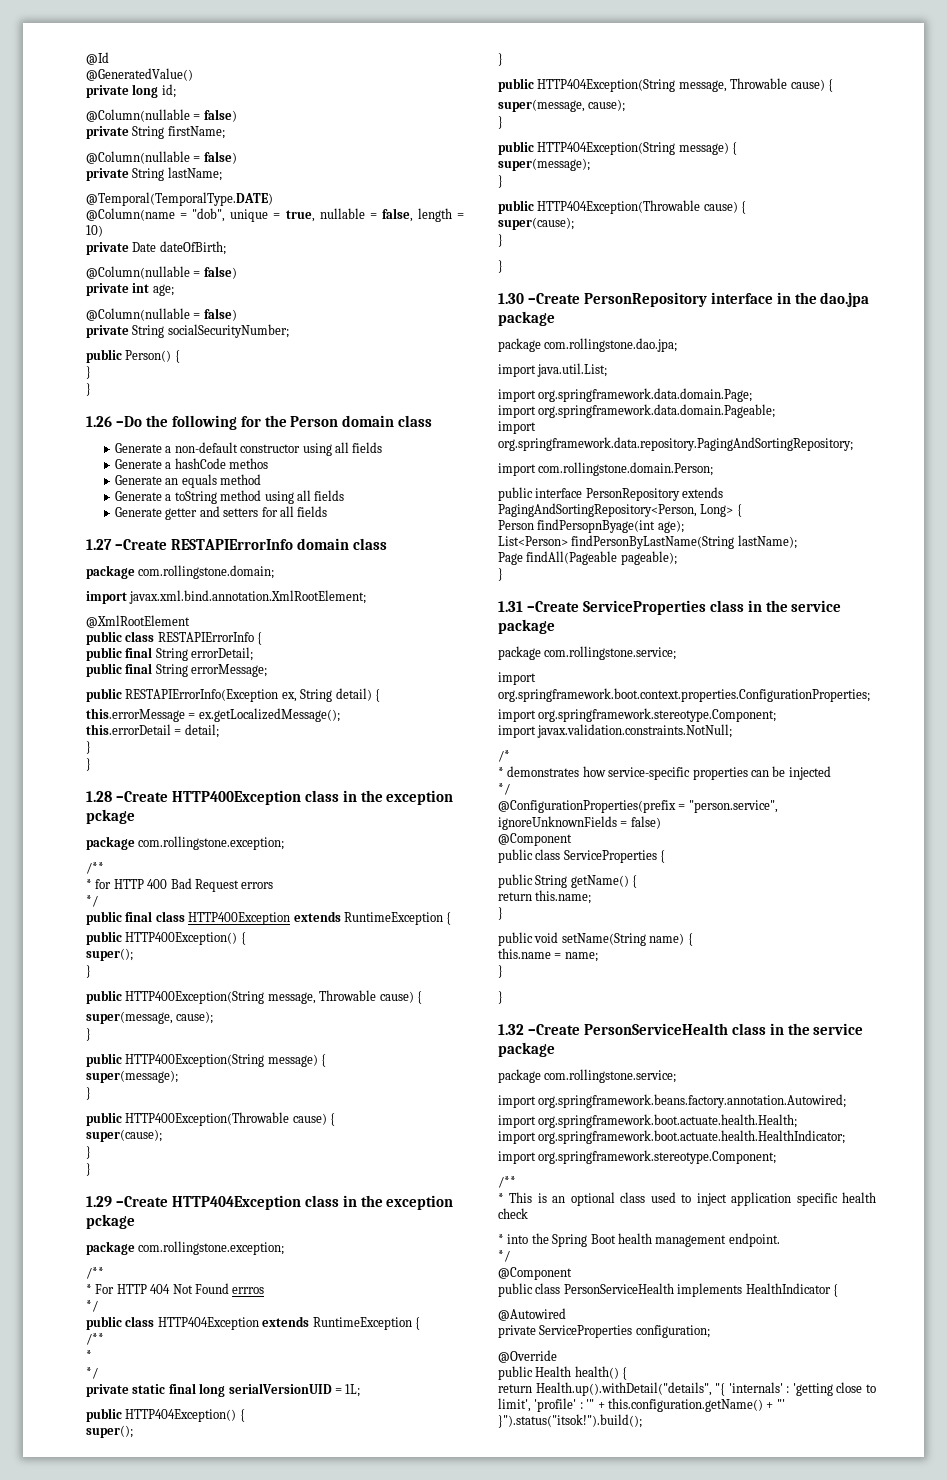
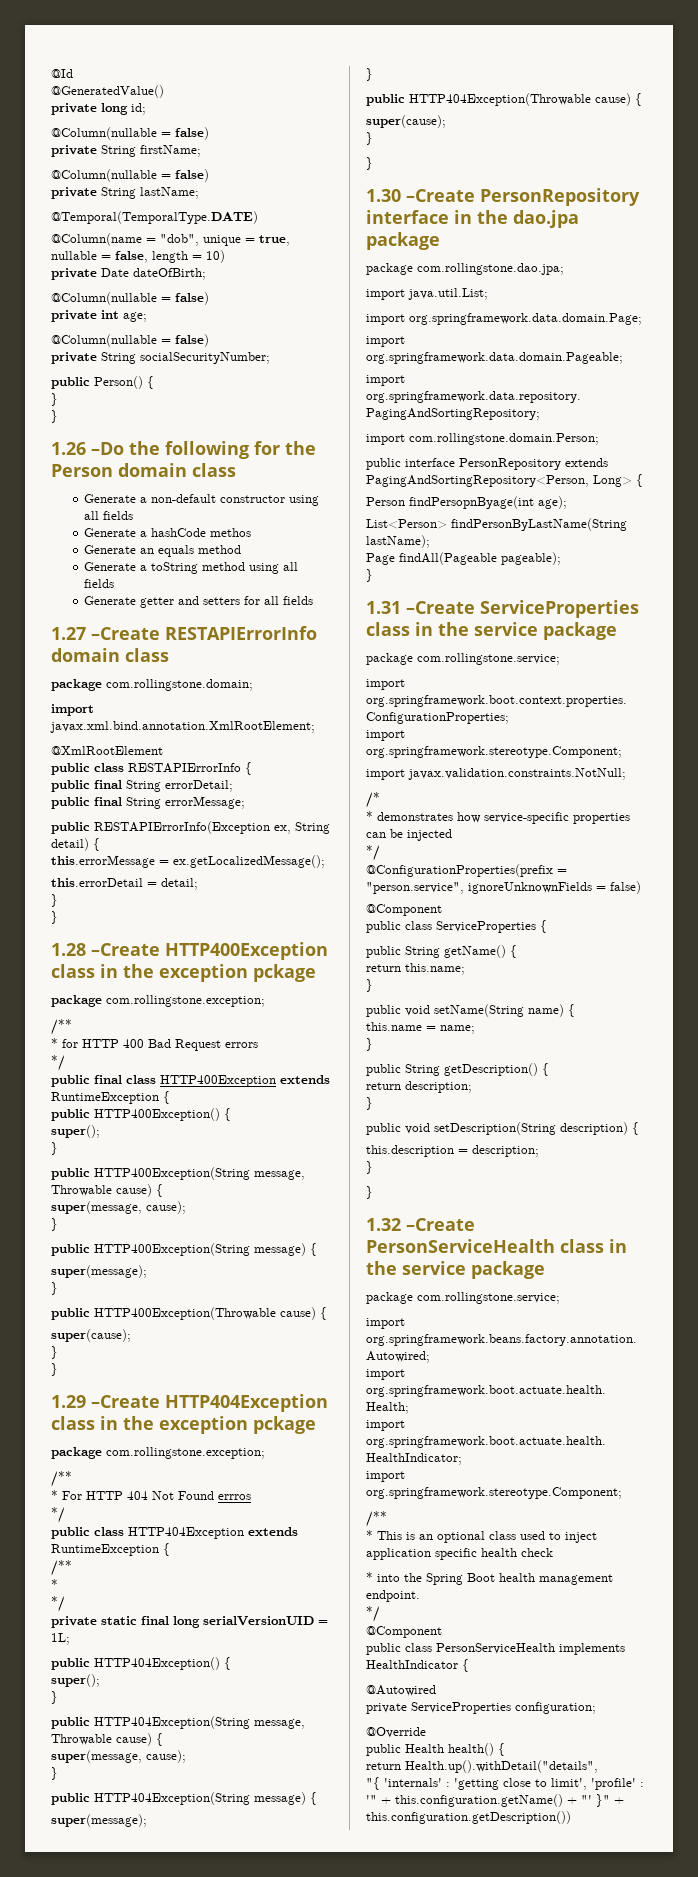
(503, 971) none -> [366,1063,549,1076] [366,1081,472,1093] [366,1097,373,1110] [366,1122,639,1135] [366,1145,539,1157] [366,1161,373,1174] // public String getDescription() { // return description; // } // public void setDescription(String description) { // this.description = description; // }
(712, 1389) none -> (598, 1766) //
[498,1414,642,1428] }").status("itsok!").build(); -> [596,1794,624,1807] [366,1811,571,1824] }" + this.configuration.getDescription())

